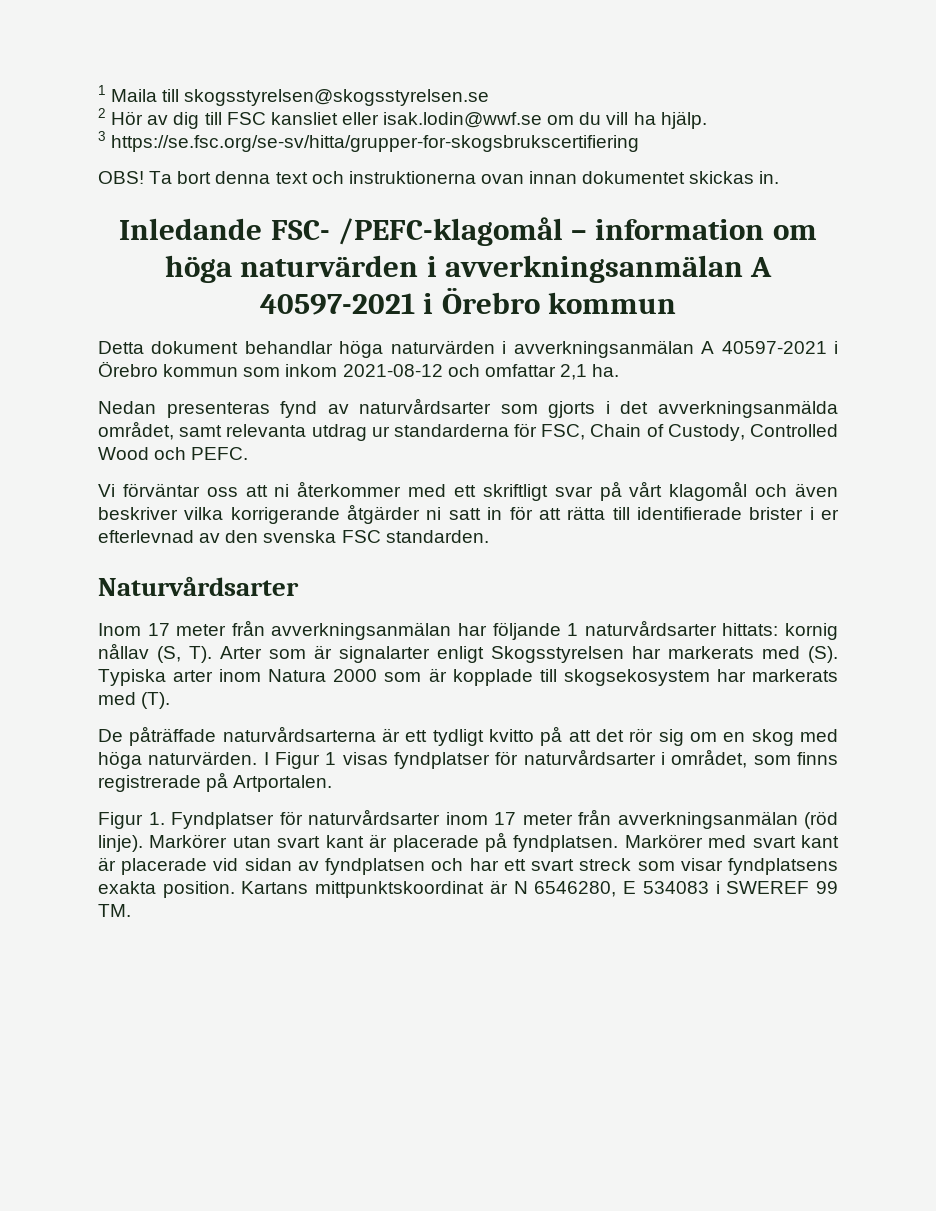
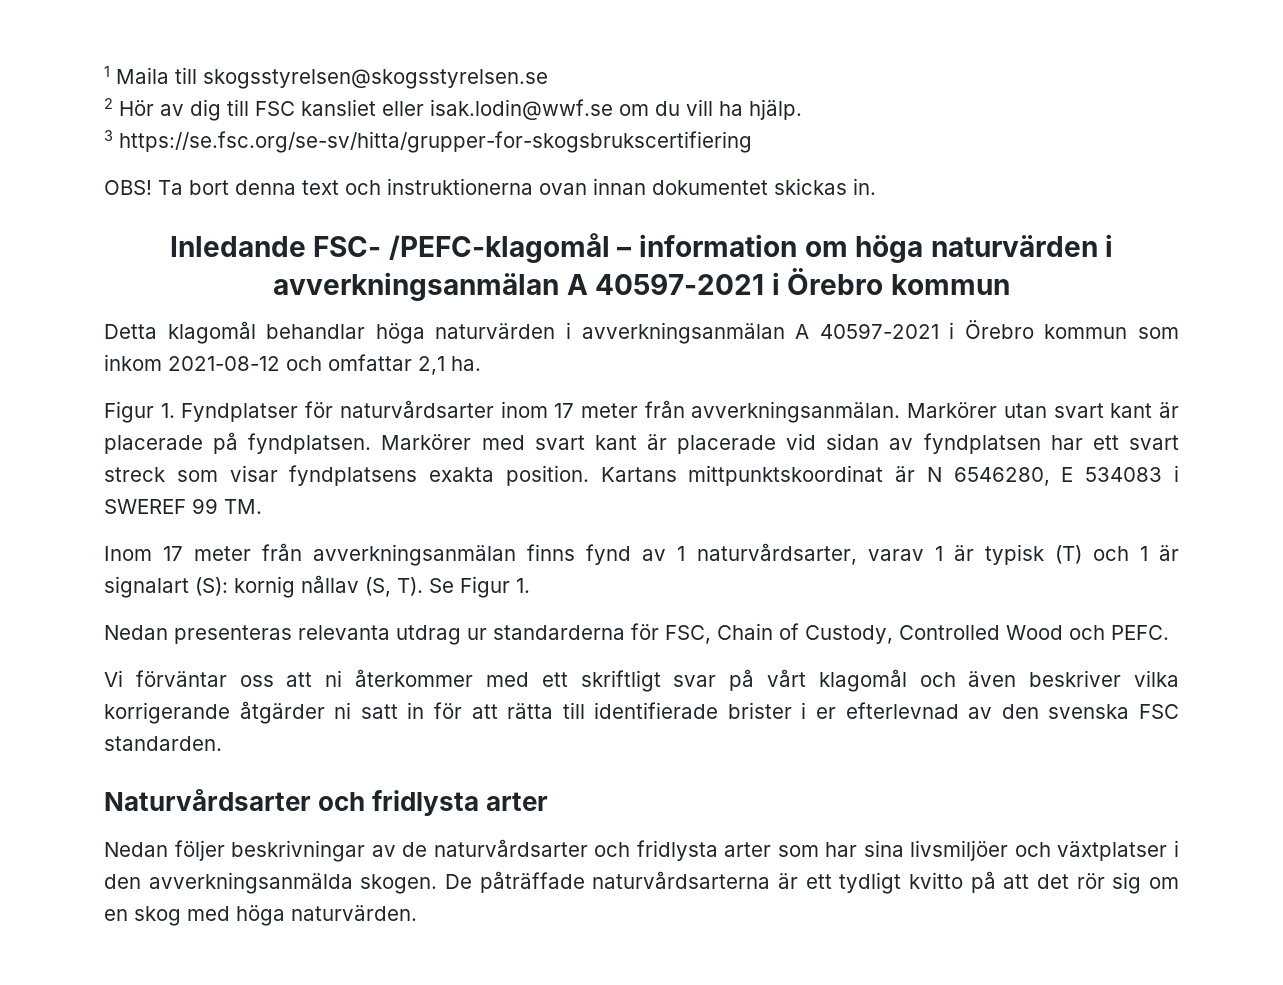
[151,341,239,354] dokument -> [167,321,256,344] klagomål
[98,398,838,418] [98,421,223,440] Nedan presenteras fynd av naturvårdsarter som gjorts i det avverkningsanmälda området, samt -> [104,400,1179,423] [104,432,1179,454] [104,465,1179,486] [104,498,262,514] [104,543,1179,566] [104,575,530,598] [104,625,292,644] Figur 1. Fyndplatser för naturvårdsarter inom 17 meter från avverkningsanmälan. Markörer utan svart kant är placerade på fyndplatsen. Markörer med svart kant är placerade vid sidan av fyndplatsen har ett svart streck som visar fyndplatsens exakta position. Kartans mittpunktskoordinat är N 6546280, E 534083 i SWEREF 99 TM. // Inom 17 meter från avverkningsanmälan finns fynd av 1 naturvårdsarter, varav 1 är typisk (T) och 1 är signalart (S): kornig nållav (S, T). Se Figur 1. // Nedan presenteras
[98,620,839,640] [98,643,838,663] [98,668,838,686] [98,692,171,709] // Inom 17 meter från avverkningsanmälan har följande 1 naturvårdsarter hittats: kornig nållav (S, T). Arter som är signalarter enligt Skogsstyrelsen har markerats med (S). Typiska arter inom Natura 2000 som är kopplade till skogsekosystem har markerats med (T). // -> [318,790,549,816] [104,839,1179,862] [104,872,438,894] och fridlysta arter // Nedan följer beskrivningar av de naturvårdsarter och fridlysta arter som har sina livsmiljöer och växtplatser i den avverkningsanmälda skogen.
[263,749,839,769] [98,772,333,792] [98,809,838,829] [98,832,839,852] [98,857,839,875] [98,880,839,898] [98,904,131,917] I Figur 1 visas fyndplatser för naturvårdsarter i området, som finns registrerade på Artportalen. // Figur 1. Fyndplatser för naturvårdsarter inom 17 meter från avverkningsanmälan (röd linje). Markörer utan svart kant är placerade på fyndplatsen. Markörer med svart kant är placerade vid sidan av fyndplatsen och har ett svart streck som visar fyndplatsens exakta position. Kartans mittpunktskoordinat är N 6546280, E 534083 i SWEREF 99 TM. -> (417, 913) none

